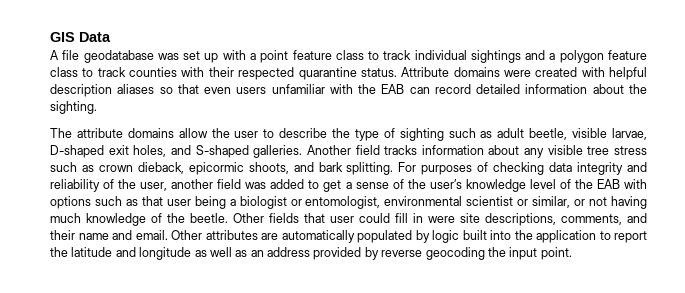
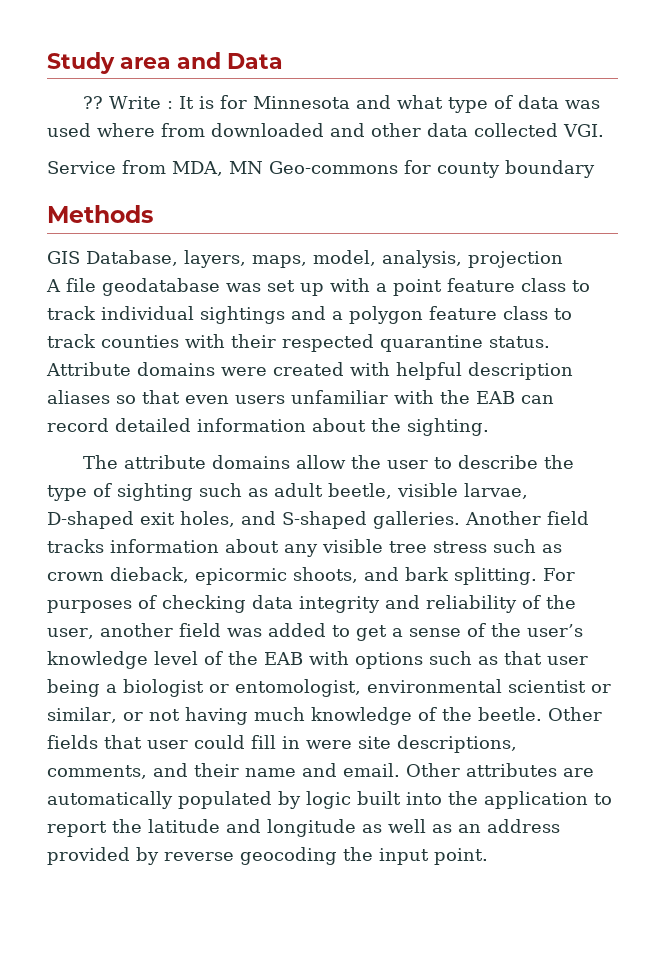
[50,32,111,42] GIS Data -> [47,52,283,74] [83,95,601,113] [47,123,604,137] [47,160,595,178] [47,205,153,223] [47,250,563,268] Study area and Data // ?? Write : It is for Minnesota and what type of data was used where from downloaded and other data collected VGI. // Service from MDA, MN Geo-commons for county boundary // Methods // GIS Database, layers, maps, model, analysis, projection

